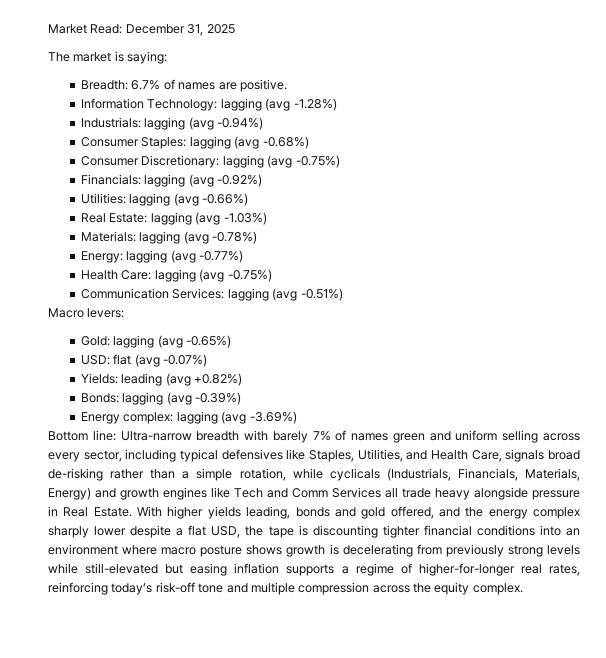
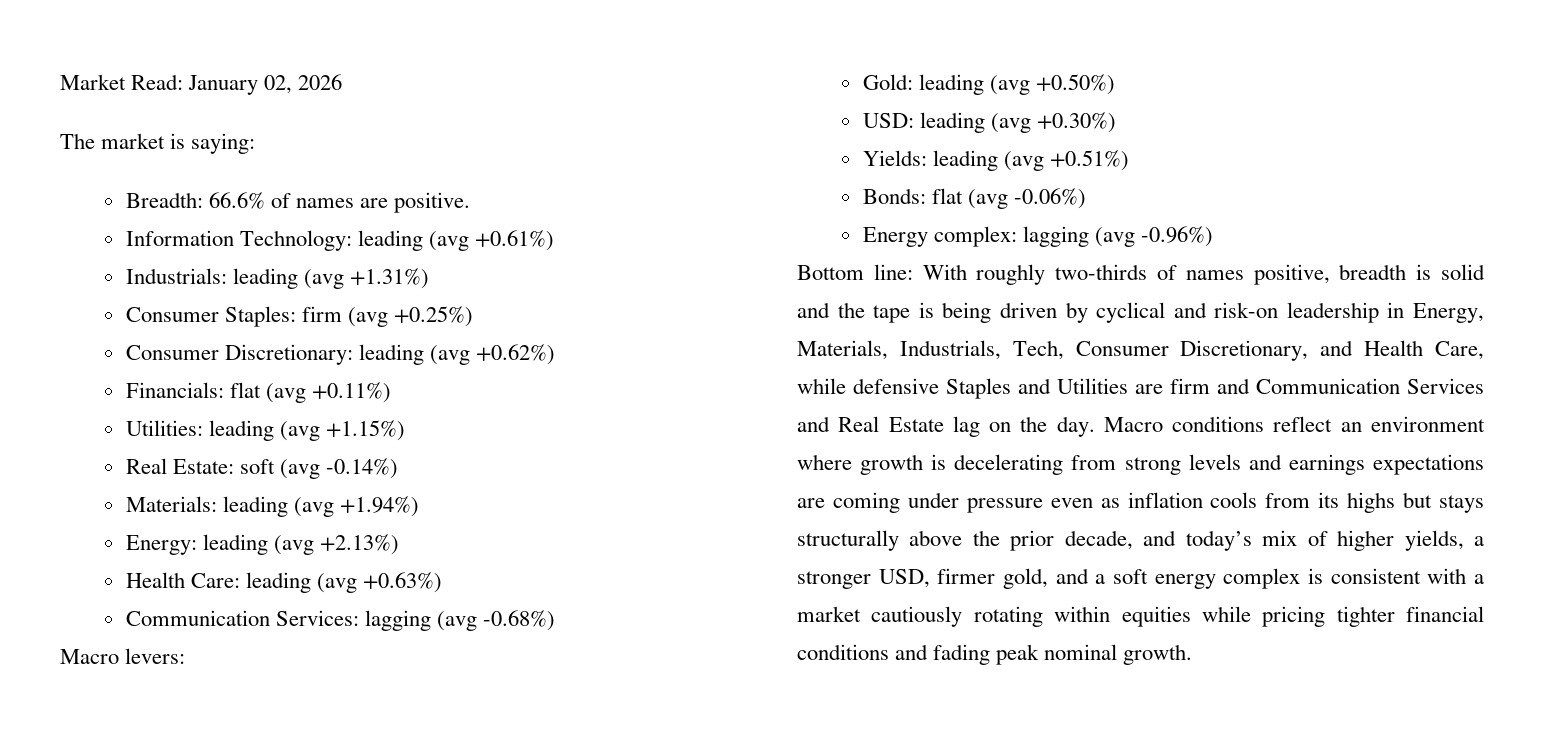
[125,24,235,36] December 31, 2025 -> [188,74,343,95] January 02, 2026
[131,80,161,90] 6.7% -> [208,192,265,209] 66.6%
[220,98,337,111] [81,117,264,130] lagging (avg -1.28%) // Industrials: lagging (avg -0.94%) -> [357,230,554,251] [125,268,429,289] leading (avg +0.61%) // Industrials: leading (avg +1.31%)
[189,136,309,149] lagging (avg -0.68%) -> [301,306,473,327] firm (avg +0.25%)
[222,155,340,168] [81,174,263,187] [81,193,249,206] [81,212,267,225] [81,231,258,244] [81,250,244,263] lagging (avg -0.75%) // Financials: lagging (avg -0.92%) // Utilities: lagging (avg -0.66%) // Real Estate: lagging (avg -1.03%) // Materials: lagging (avg -0.78%) // Energy: lagging (avg -0.77%) -> [358,344,555,365] [125,382,391,403] [125,420,405,441] [125,458,398,479] [125,496,419,517] [125,534,399,555] leading (avg +0.62%) // Financials: flat (avg +0.11%) // Utilities: leading (avg +1.15%) // Real Estate: soft (avg -0.14%) // Materials: leading (avg +1.94%) // Energy: leading (avg +2.13%)
[154,269,272,282] lagging (avg -0.75%) -> [245,572,442,593] leading (avg +0.63%)
[300,288,343,301] -0.51%) -> [482,610,555,631] -0.68%)
[113,335,232,348] [81,354,208,367] lagging (avg -0.65%) // USD: flat (avg -0.07%) -> [918,74,1115,95] [862,112,1116,133] leading (avg +0.50%) // USD: leading (avg +0.30%)
[194,373,243,386] +0.82%) -> [1049,150,1129,171] +0.51%)
[122,392,242,405] lagging (avg -0.39%) -> [931,188,1086,209] flat (avg -0.06%)
[249,411,297,424] -3.69%) -> [1140,226,1213,247] -0.96%)
[120,430,580,443] [48,449,580,462] [48,468,580,481] [48,487,580,500] [48,506,580,519] [48,525,580,538] [48,544,283,557] Ultra-narrow breadth with barely 7% of names green and uniform selling across every sector, including typical defensives like Staples, Utilities, and Health Care, signals broad de-risking rather than a simple rotation, while cyclicals (Industrials, Financials, Materials, Energy) and growth engines like Tech and Comm Services all trade heavy alongside pressure in Real Estate. With higher yields leading, bonds and gold offered, and the energy complex sharply lower despite a flat USD, the tape is discounting tighter financial conditions into an environment where macro posture shows -> [922,264,1485,285] [797,302,1484,323] [797,340,1484,361] [797,378,1484,399] [797,416,1485,437] [797,454,852,470] With roughly two-thirds of names positive, breadth is solid and the tape is being driven by cyclical and risk-on leadership in Energy, Materials, Industrials, Tech, Consumer Discretionary, and Health Care, while defensive Staples and Utilities are firm and Communication Services and Real Estate lag on the day. Macro conditions reflect an environment where
[445,544,504,557] previously -> (1117, 462) none
[48,563,580,576] [48,582,523,595] while still-elevated but easing inflation supports a regime of higher-for-longer real rates, reinforcing today’s risk-off tone and multiple compression across the equity complex. -> [1248,454,1484,475] [797,492,1484,513] [797,530,1484,551] [797,568,1484,589] [797,606,1484,627] [797,644,1193,665] and earnings expectations are coming under pressure even as inflation cools from its highs but stays structurally above the prior decade, and today’s mix of higher yields, a stronger USD, firmer gold, and a soft energy complex is consistent with a market cautiously rotating within equities while pricing tighter financial conditions and fading peak nominal growth.

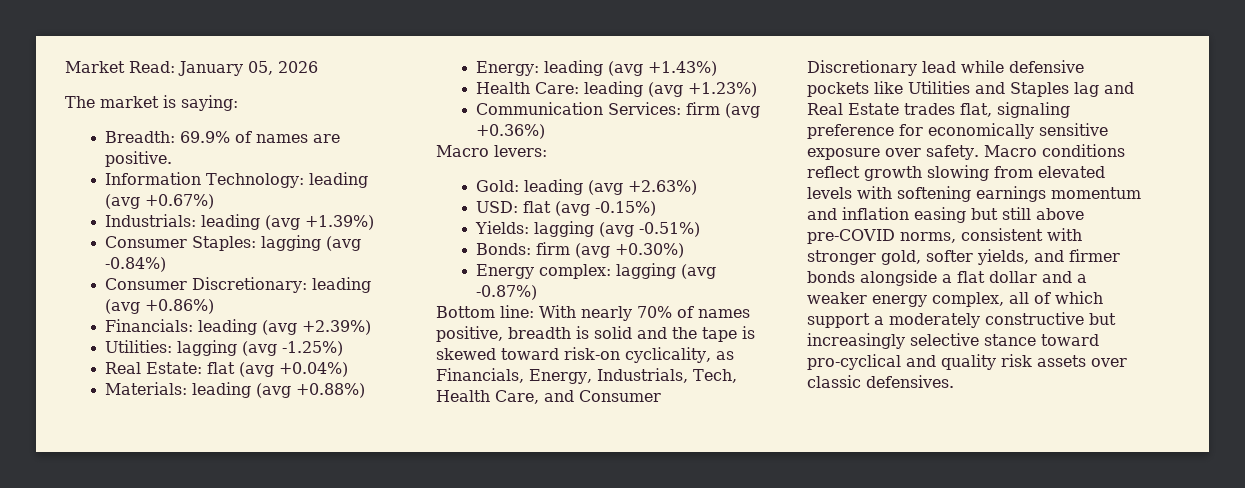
[264,75,293,94] 02, -> [248,61,273,75] 05,
[208,192,265,209] 66.6% -> [180,131,231,143] 69.9%
[474,230,554,251] +0.61%) -> [145,194,215,209] +0.67%)
[349,268,429,289] +1.31%) -> [305,215,375,230] +1.39%)
[301,306,473,327] firm (avg +0.25%) -> [261,235,362,251] [105,257,167,272] lagging (avg -0.84%)
[475,344,555,365] +0.62%) -> [145,299,215,314] +0.86%)
[229,382,391,403] [125,420,405,441] flat (avg +0.11%) // Utilities: leading (avg +1.15%) -> [198,319,372,335] [105,340,344,356] leading (avg +2.39%) // Utilities: lagging (avg -1.25%)
[239,458,398,479] soft (avg -0.14%) -> [207,362,349,377] flat (avg +0.04%)
[339,496,419,517] +1.94%) -> [296,383,366,398] +0.88%)
[319,534,399,555] +2.13%) -> [648,61,718,76] +1.43%)
[362,572,442,593] +0.63%) -> [688,82,758,97] +1.23%)
[364,610,555,631] lagging (avg -0.68%) -> [686,102,761,118] [476,124,546,139] firm (avg +0.36%)
[1035,74,1115,95] +0.50%) -> [628,180,698,195] +2.63%)
[919,112,1116,133] [862,150,1129,171] [862,188,1086,209] leading (avg +0.30%) // Yields: leading (avg +0.51%) // Bonds: flat (avg -0.06%) -> [523,201,657,216] [475,221,701,237] [476,242,685,258] flat (avg -0.15%) // Yields: lagging (avg -0.51%) // Bonds: firm (avg +0.30%)
[1140,226,1213,247] -0.96%) -> [476,285,538,300] -0.87%)
[976,264,1148,285] roughly two-thirds -> [581,306,672,321] nearly 70%
[942,302,1484,323] [797,340,1484,361] [797,378,1484,399] [797,416,1485,437] [797,454,1484,475] [797,492,1484,513] [797,530,1484,551] [797,568,1484,589] [797,606,1484,627] [797,644,1193,665] being driven by cyclical and risk-on leadership in Energy, Materials, Industrials, Tech, Consumer Discretionary, and Health Care, while defensive Staples and Utilities are firm and Communication Services and Real Estate lag on the day. Macro conditions reflect an environment where growth is decelerating from strong levels and earnings expectations are coming under pressure even as inflation cools from its highs but stays structurally above the prior decade, and today’s mix of higher yields, a stronger USD, firmer gold, and a soft energy complex is consistent with a market cautiously rotating within equities while pricing tighter financial conditions and fading peak nominal growth. -> [436,347,734,363] [436,368,737,384] [436,390,661,404] [807,60,1084,76] [807,81,1134,97] [807,102,1070,118] [807,123,1108,139] [807,144,1125,160] [807,165,1105,181] [807,186,1141,202] [807,207,1084,223] [807,228,1082,244] [807,249,1120,265] [807,270,1087,286] [807,291,1103,307] [807,312,1116,328] [807,333,1099,349] [807,354,1127,370] [807,375,954,388] skewed toward risk-on cyclicality, as Financials, Energy, Industrials, Tech, Health Care, and Consumer Discretionary lead while defensive pockets like Utilities and Staples lag and Real Estate trades flat, signaling preference for economically sensitive exposure over safety. Macro conditions reflect growth slowing from elevated levels with softening earnings momentum and inflation easing but still above pre-COVID norms, consistent with stronger gold, softer yields, and firmer bonds alongside a flat dollar and a weaker energy complex, all of which support a moderately constructive but increasingly selective stance toward pro-cyclical and quality risk assets over classic defensives.

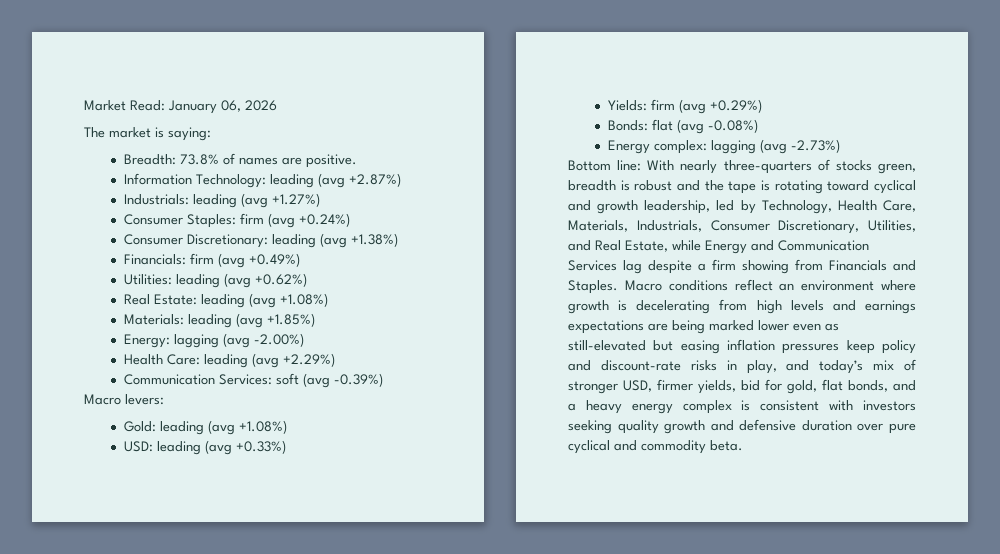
[248,61,273,75] 05, -> [221,100,241,112] 06,
[180,131,231,143] 69.9% -> [180,154,220,165] 73.8%
[145,194,215,209] +0.67%) -> [349,173,402,187] +2.87%)
[305,215,375,230] +1.39%) -> [272,193,321,207] +1.27%)
[261,235,362,251] [105,257,167,272] lagging (avg -0.84%) -> [240,213,351,228] firm (avg +0.24%)
[145,299,215,314] +0.86%) -> [351,233,399,247] +1.38%)
[198,319,372,335] [105,340,344,356] leading (avg +2.39%) // Utilities: lagging (avg -1.25%) -> [190,253,301,268] [124,273,308,288] firm (avg +0.49%) // Utilities: leading (avg +0.62%)
[207,362,349,377] flat (avg +0.04%) -> [201,293,329,308] leading (avg +1.08%)
[296,383,366,398] +0.88%) -> [267,313,316,327] +1.85%)
[544,60,718,76] leading (avg +1.43%) -> [174,333,305,348] lagging (avg -2.00%)
[688,82,758,97] +1.23%) -> [283,353,336,367] +2.29%)
[686,102,761,118] [476,124,546,139] firm (avg +0.36%) -> [276,373,384,388] soft (avg -0.39%)
[628,180,698,195] +2.63%) -> [239,420,288,434] +1.08%)
[523,201,657,216] [475,221,701,237] [476,242,685,258] flat (avg -0.15%) // Yields: lagging (avg -0.51%) // Bonds: firm (avg +0.30%) -> [157,440,287,455] [608,99,763,114] [608,119,759,134] leading (avg +0.33%) // Yields: firm (avg +0.29%) // Bonds: flat (avg -0.08%)
[476,285,538,300] -0.87%) -> [791,139,841,153] -2.73%)
[637,306,750,318] [436,326,503,342] 70% of names positive, -> [723,159,916,174] three-quarters of stocks green,
[594,326,632,339] solid -> [634,180,673,191] robust
[436,347,734,363] [436,368,737,384] [436,390,661,404] [807,60,1084,76] [807,81,1134,97] [807,102,1070,118] [807,123,1108,139] [807,144,1125,160] [807,165,1105,181] [807,186,1141,202] [807,207,1084,223] [807,228,1082,244] [807,249,1120,265] [807,270,1087,286] [807,291,1103,307] [807,312,1116,328] [807,333,1099,349] [807,354,1127,370] [807,375,954,388] skewed toward risk-on cyclicality, as Financials, Energy, Industrials, Tech, Health Care, and Consumer Discretionary lead while defensive pockets like Utilities and Staples lag and Real Estate trades flat, signaling preference for economically sensitive exposure over safety. Macro conditions reflect growth slowing from elevated levels with softening earnings momentum and inflation easing but still above pre-COVID norms, consistent with stronger gold, softer yields, and firmer bonds alongside a flat dollar and a weaker energy complex, all of which support a moderately constructive but increasingly selective stance toward pro-cyclical and quality risk assets over classic defensives. -> [774,180,916,194] [568,200,916,214] [568,220,916,234] [568,240,869,254] [568,259,916,274] [568,279,916,294] [568,299,916,314] [568,320,839,334] [568,339,916,354] [568,359,916,374] [568,379,916,394] [568,400,916,414] [568,419,916,434] [568,440,743,454] rotating toward cyclical and growth leadership, led by Technology, Health Care, Materials, Industrials, Consumer Discretionary, Utilities, and Real Estate, while Energy and Communication Services lag despite a firm showing from Financials and Staples. Macro conditions reflect an environment where growth is decelerating from high levels and earnings expectations are being marked lower even as still-elevated but easing inflation pressures keep policy and discount-rate risks in play, and today’s mix of stronger USD, firmer yields, bid for gold, flat bonds, and a heavy energy complex is consistent with investors seeking quality growth and defensive duration over pure cyclical and commodity beta.

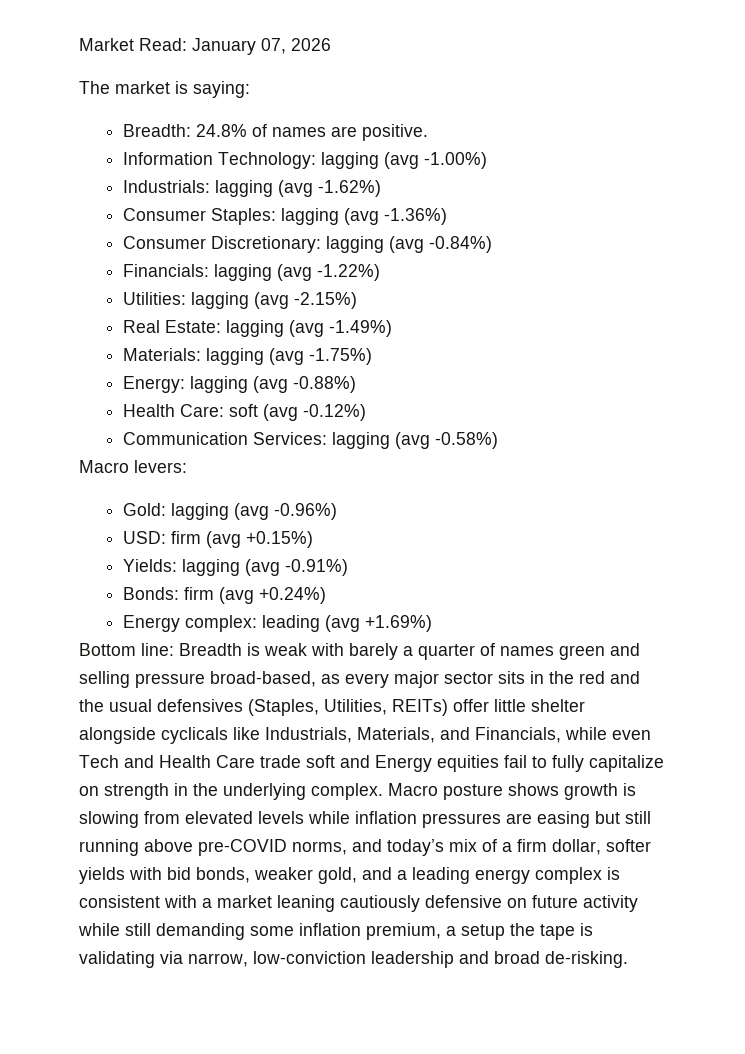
[221,100,241,112] 06, -> [261,38,286,54] 07,
[180,154,220,165] 73.8% -> [195,124,247,137] 24.8%
[270,173,402,188] [124,193,321,208] leading (avg +2.87%) // Industrials: leading (avg +1.27%) -> [320,152,487,169] [122,180,381,197] lagging (avg -1.00%) // Industrials: lagging (avg -1.62%)
[240,213,351,228] firm (avg +0.24%) -> [280,208,447,225] lagging (avg -1.36%)
[272,233,399,248] [124,253,301,268] [124,273,308,288] [124,293,329,308] [124,313,316,328] leading (avg +1.38%) // Financials: firm (avg +0.49%) // Utilities: leading (avg +0.62%) // Real Estate: leading (avg +1.08%) // Materials: leading (avg +1.85%) -> [325,236,492,253] [122,264,380,281] [122,292,357,309] [122,320,392,337] [122,348,372,365] lagging (avg -0.84%) // Financials: lagging (avg -1.22%) // Utilities: lagging (avg -2.15%) // Real Estate: lagging (avg -1.49%) // Materials: lagging (avg -1.75%)
[254,333,305,347] -2.00%) -> [292,376,356,393] -0.88%)
[204,353,336,368] leading (avg +2.29%) -> [228,404,366,421] soft (avg -0.12%)
[276,373,384,388] soft (avg -0.39%) -> [331,432,498,449] lagging (avg -0.58%)
[160,420,288,435] [124,440,287,455] [608,99,763,114] [608,119,759,134] leading (avg +1.08%) // USD: leading (avg +0.33%) // Yields: firm (avg +0.29%) // Bonds: flat (avg -0.08%) -> [170,503,337,520] [122,531,313,548] [122,559,348,576] [122,587,326,604] lagging (avg -0.96%) // USD: firm (avg +0.15%) // Yields: lagging (avg -0.91%) // Bonds: firm (avg +0.24%)
[711,139,841,154] lagging (avg -2.73%) -> [261,615,432,632] leading (avg +1.69%)
[647,159,916,174] [568,180,916,194] [568,200,916,214] [568,220,916,234] [568,240,869,254] [568,259,916,274] [568,279,916,294] [568,299,916,314] [568,320,839,334] [568,339,916,354] [568,359,916,374] [568,379,888,394] With nearly three-quarters of stocks green, breadth is robust and the tape is rotating toward cyclical and growth leadership, led by Technology, Health Care, Materials, Industrials, Consumer Discretionary, Utilities, and Real Estate, while Energy and Communication Services lag despite a firm showing from Financials and Staples. Macro conditions reflect an environment where growth is decelerating from high levels and earnings expectations are being marked lower even as still-elevated but easing inflation pressures keep policy and discount-rate risks in play, and today’s mix of stronger USD, firmer yields, bid for gold, flat bonds, -> [179,643,640,660] [79,671,640,688] [79,699,585,716] [79,727,651,744] [79,755,664,772] [79,783,636,800] [79,811,651,828] [79,839,651,856] [79,867,357,884] Breadth is weak with barely a quarter of names green and selling pressure broad-based, as every major sector sits in the red and the usual defensives (Staples, Utilities, REITs) offer little shelter alongside cyclicals like Industrials, Materials, and Financials, while even Tech and Health Care trade soft and Energy equities fail to fully capitalize on strength in the underlying complex. Macro posture shows growth is slowing from elevated levels while inflation pressures are easing but still running above pre-COVID norms, and today’s mix of a firm dollar, softer yields with bid bonds, weaker gold,
[585,400,622,414] heavy -> [412,867,470,884] leading
[863,400,916,411] [568,419,916,434] [568,440,743,454] investors seeking quality growth and defensive duration over pure cyclical and commodity beta. -> [202,895,638,912] [78,923,593,940] [79,951,628,968] a market leaning cautiously defensive on future activity while still demanding some inflation premium, a setup the tape is validating via narrow, low-conviction leadership and broad de-risking.

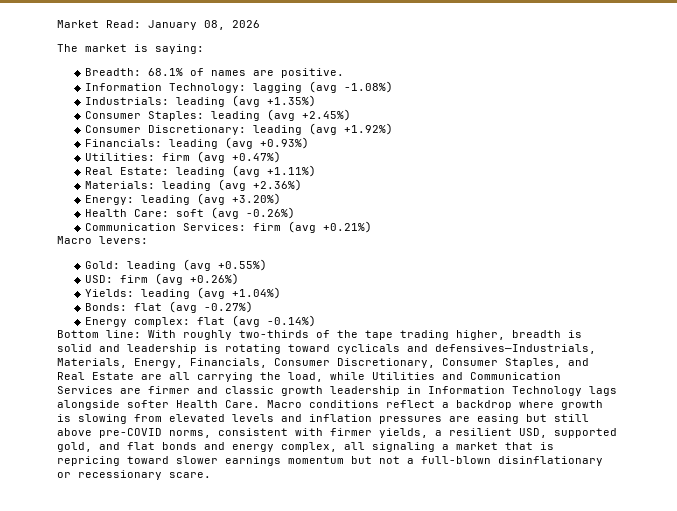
[261,38,286,54] 07, -> [204,20,225,30] 08,
[195,124,247,137] 24.8% -> [147,68,183,76] 68.1%
[423,152,487,169] -1.00%) -> [343,81,393,93] -1.08%)
[214,180,381,197] lagging (avg -1.62%) -> [175,95,316,107] leading (avg +1.35%)
[280,208,447,225] lagging (avg -1.36%) -> [210,109,351,121] leading (avg +2.45%)
[325,236,492,253] [122,264,380,281] [122,292,357,309] [122,320,392,337] [122,348,372,365] [122,376,356,393] lagging (avg -0.84%) // Financials: lagging (avg -1.22%) // Utilities: lagging (avg -2.15%) // Real Estate: lagging (avg -1.49%) // Materials: lagging (avg -1.75%) // Energy: lagging (avg -0.88%) -> [252,123,393,135] [84,137,309,149] [84,151,281,163] [84,165,316,177] [84,179,302,191] [84,193,281,205] leading (avg +1.92%) // Financials: leading (avg +0.93%) // Utilities: firm (avg +0.47%) // Real Estate: leading (avg +1.11%) // Materials: leading (avg +2.36%) // Energy: leading (avg +3.20%)
[302,404,366,421] -0.12%) -> [245,207,295,219] -0.26%)
[331,432,498,449] lagging (avg -0.58%) -> [252,221,372,233] firm (avg +0.21%)
[170,503,337,520] lagging (avg -0.96%) -> [126,259,267,271] leading (avg +0.55%)
[245,531,313,548] +0.15%) -> [189,273,239,285] +0.26%)
[181,559,348,576] [122,587,326,604] lagging (avg -0.91%) // Bonds: firm (avg +0.24%) -> [140,287,281,299] [84,301,253,313] leading (avg +1.04%) // Bonds: flat (avg -0.27%)
[261,615,432,632] leading (avg +1.69%) -> [196,315,316,327] flat (avg -0.14%)
[179,643,640,660] [79,671,640,688] [79,699,585,716] [79,727,651,744] [79,755,664,772] [79,783,559,800] Breadth is weak with barely a quarter of names green and selling pressure broad-based, as every major sector sits in the red and the usual defensives (Staples, Utilities, REITs) offer little shelter alongside cyclicals like Industrials, Materials, and Financials, while even Tech and Health Care trade soft and Energy equities fail to fully capitalize on strength in the underlying complex. Macro posture shows -> [148,330,582,340] [57,344,596,354] [57,358,589,368] [57,372,561,382] [57,386,617,396] [57,400,554,410] With roughly two-thirds of the tape trading higher, breadth is solid and leadership is rotating toward cyclicals and defensives—Industrials, Materials, Energy, Financials, Consumer Discretionary, Consumer Staples, and Real Estate are all carrying the load, while Utilities and Communication Services are firmer and classic growth leadership in Information Technology lags alongside softer Health Care. Macro conditions reflect a backdrop where
[308,811,350,824] while -> [281,414,302,422] and
[79,839,139,856] running -> (589, 418) none
[352,839,651,856] [79,867,620,884] [79,895,638,912] [78,923,593,940] [79,951,628,968] and today’s mix of a firm dollar, softer yields with bid bonds, weaker gold, and a leading energy complex is consistent with a market leaning cautiously defensive on future activity while still demanding some inflation premium, a setup the tape is validating via narrow, low-conviction leadership and broad de-risking. -> [218,428,617,438] [57,442,554,452] [57,456,603,466] [57,470,211,480] consistent with firmer yields, a resilient USD, supported gold, and flat bonds and energy complex, all signaling a market that is repricing toward slower earnings momentum but not a full-blown disinflationary or recessionary scare.

